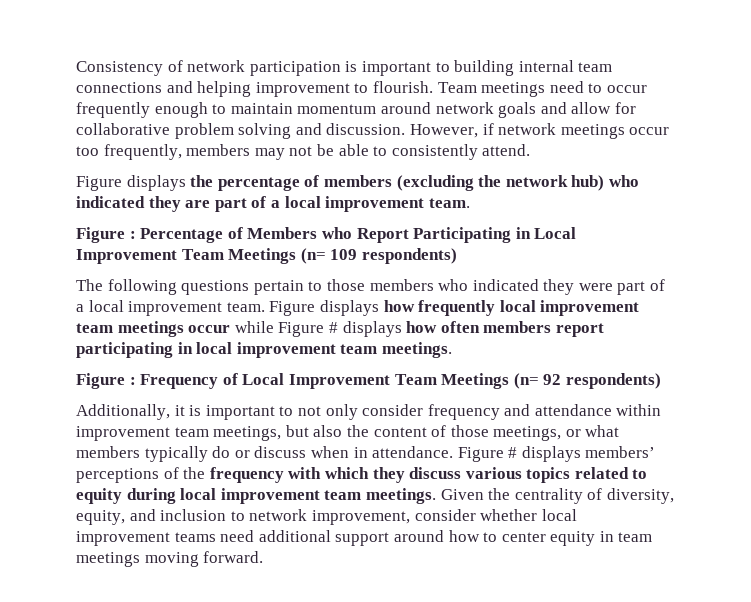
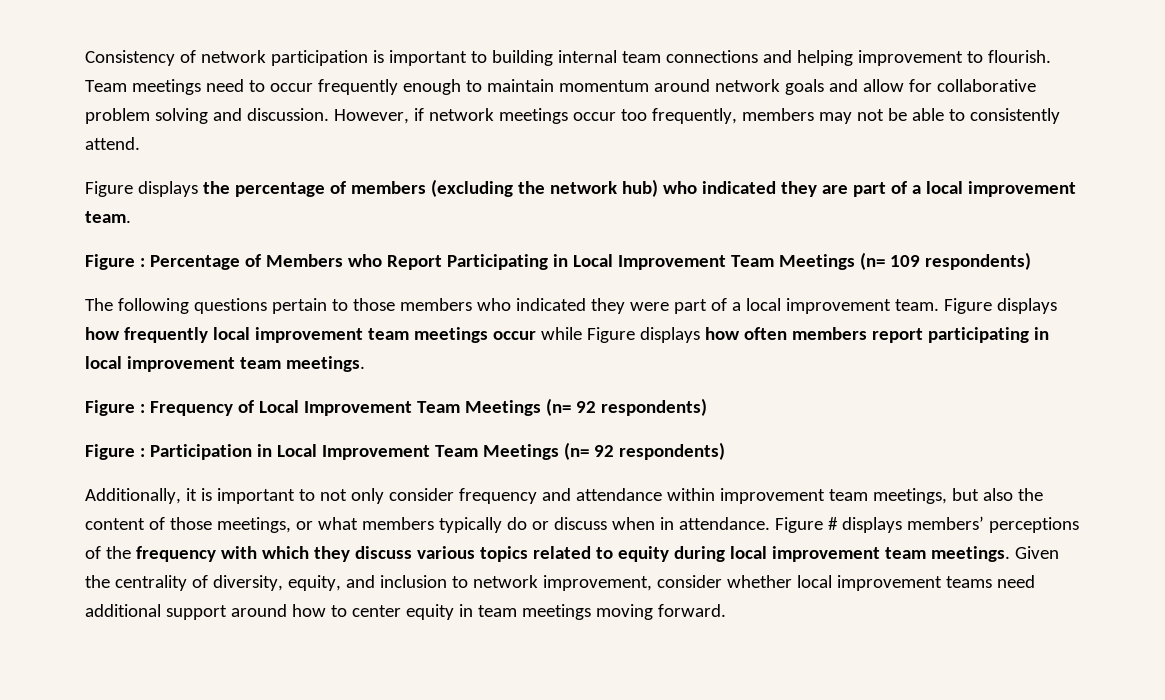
[328,322,338,333] # -> (635, 335) none
(661, 381) none -> [85,442,725,460] // Figure : Participation in Local Improvement Team Meetings (n= 92 respondents)

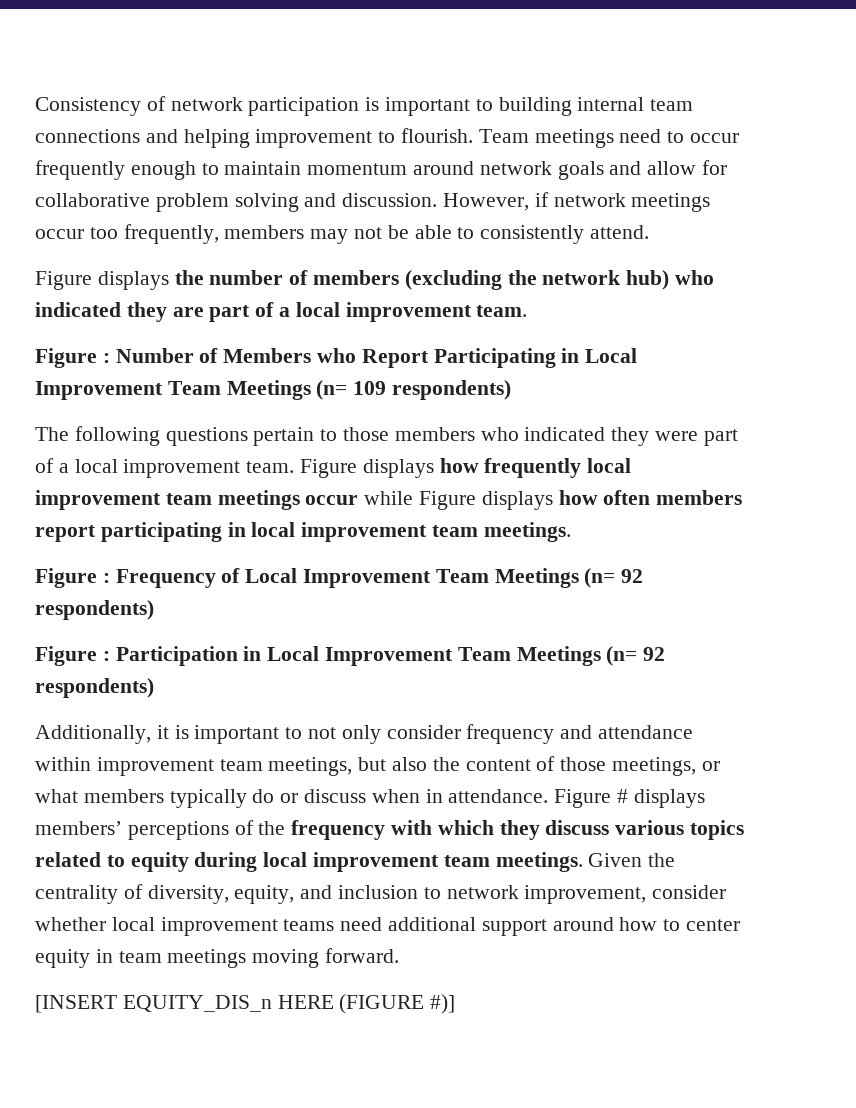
[234,182,325,197] percentage -> [209,270,284,285] number
[149,255,240,270] Percentage -> [115,348,194,363] Number
(726, 610) none -> [35,994,456,1014] // [INSERT EQUITY_DIS_n HERE (FIGURE #)]

